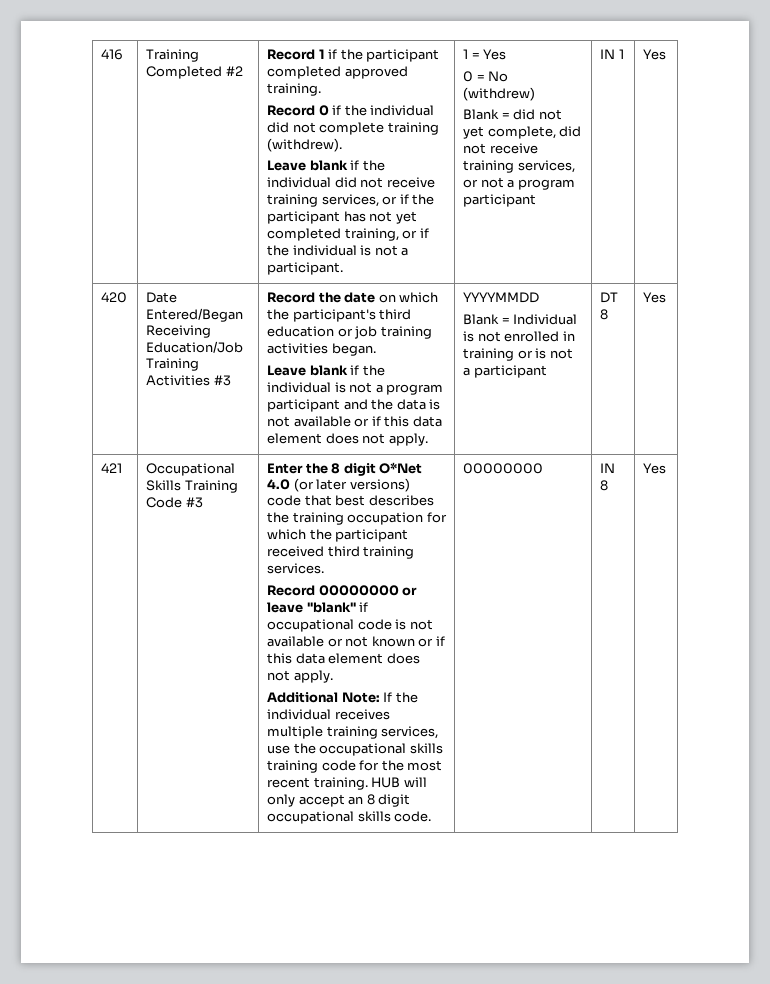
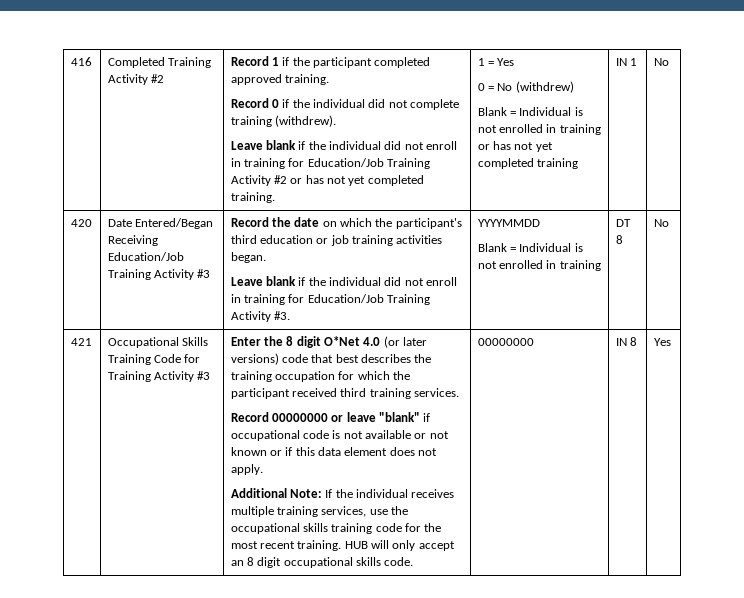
[146,49,200,62] [146,66,223,79] Training Completed -> [107,57,211,68] [107,74,148,85] Completed Training Activity
[386,177,435,188] [267,194,435,207] [267,211,417,224] [267,228,429,241] [267,245,409,256] [267,262,344,275] receive training services, or if the participant has not yet completed training, or if the individual is not a participant. -> [426,141,458,150] [230,158,431,169] [230,175,424,186] [230,192,275,203] enroll in training for Education/Job Training Activity #2 or has not yet completed training.
[513,109,562,120] [463,126,582,139] [463,143,538,154] [463,160,575,173] [463,177,575,190] [463,194,537,207] did not yet complete, did not receive training services, or not a program participant -> [519,107,583,116] [477,124,601,135] [477,141,553,152] [477,158,578,169] Individual is not enrolled in training or has not yet completed training
[643,49,667,60] Yes -> [653,58,669,66] No
[146,375,211,386] Activities -> [153,269,194,280] Activity
[334,382,444,395] [267,399,441,412] [267,416,442,427] [267,433,428,446] is not a program participant and the data is not available or if this data element does not apply. -> [384,277,458,286] [230,294,431,305] [230,311,290,322] did not enroll in training for Education/Job Training Activity #3.
[517,348,573,359] [463,365,547,378] or is not a participant -> (601, 265) none
[643,292,667,303] Yes -> [653,219,669,227] No
(183, 502) none -> [184,354,201,363] [107,371,194,382] for Training Activity

